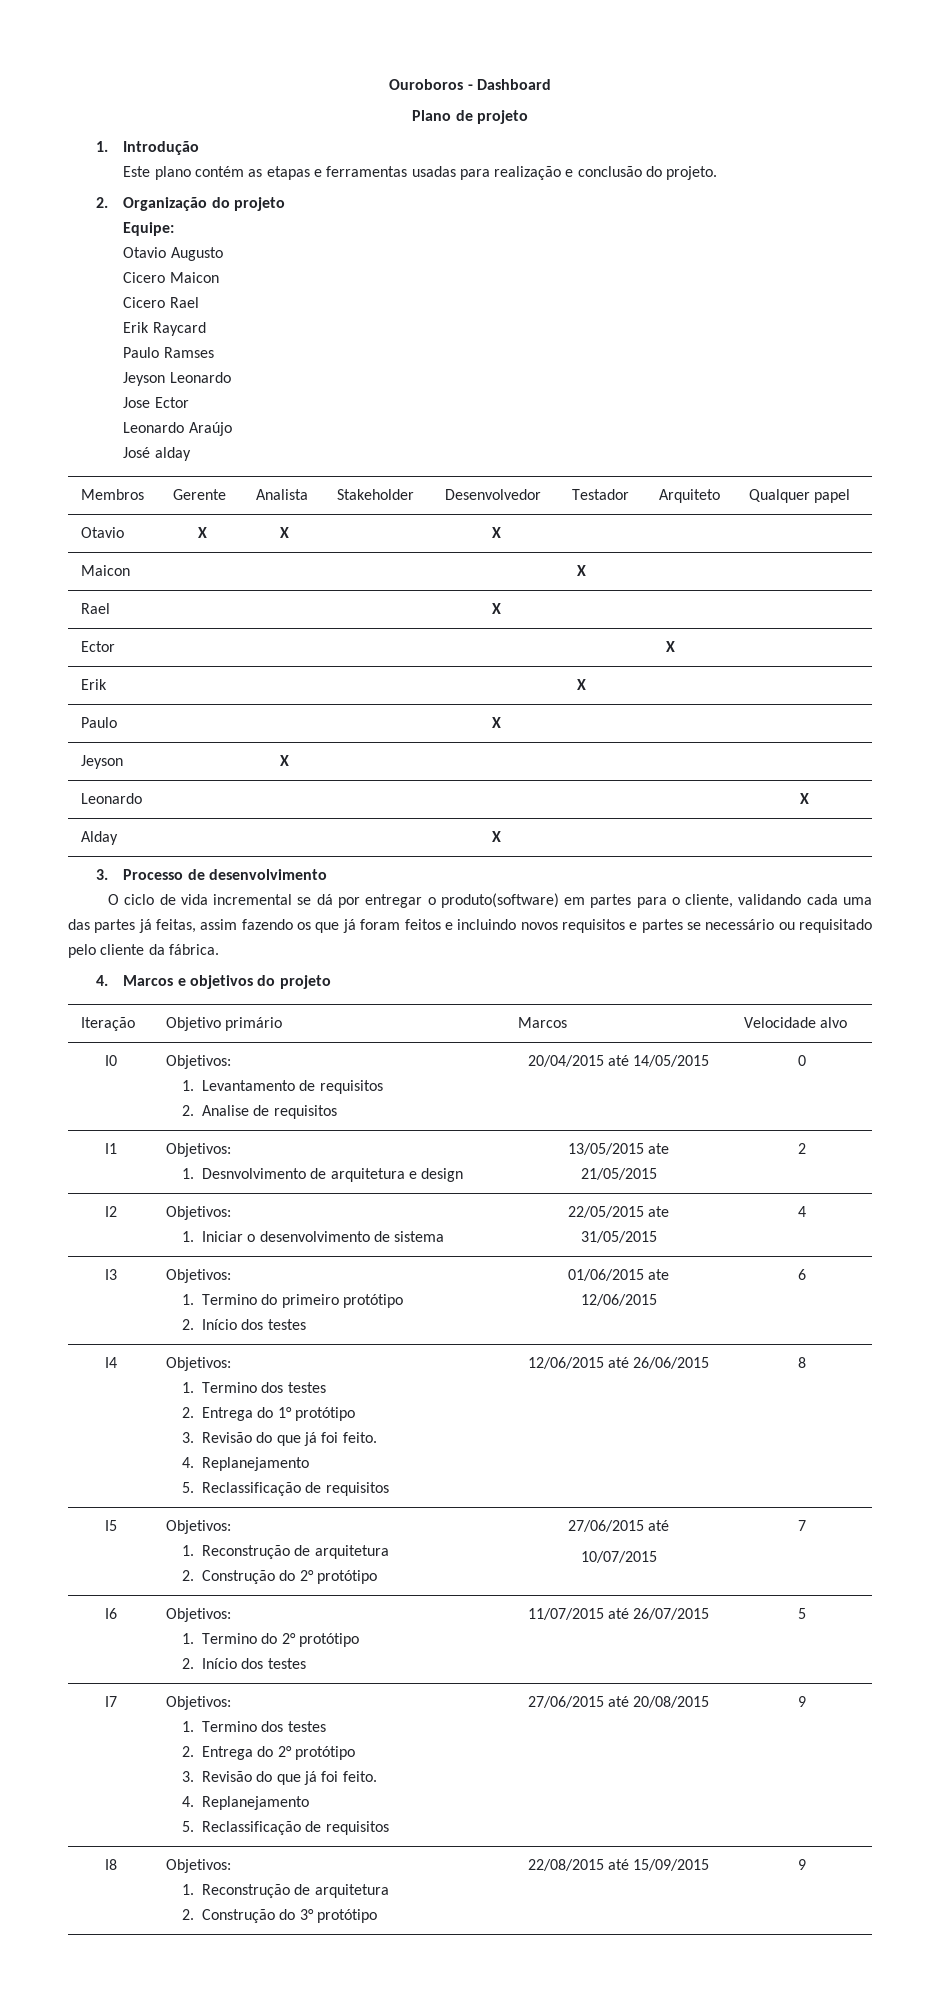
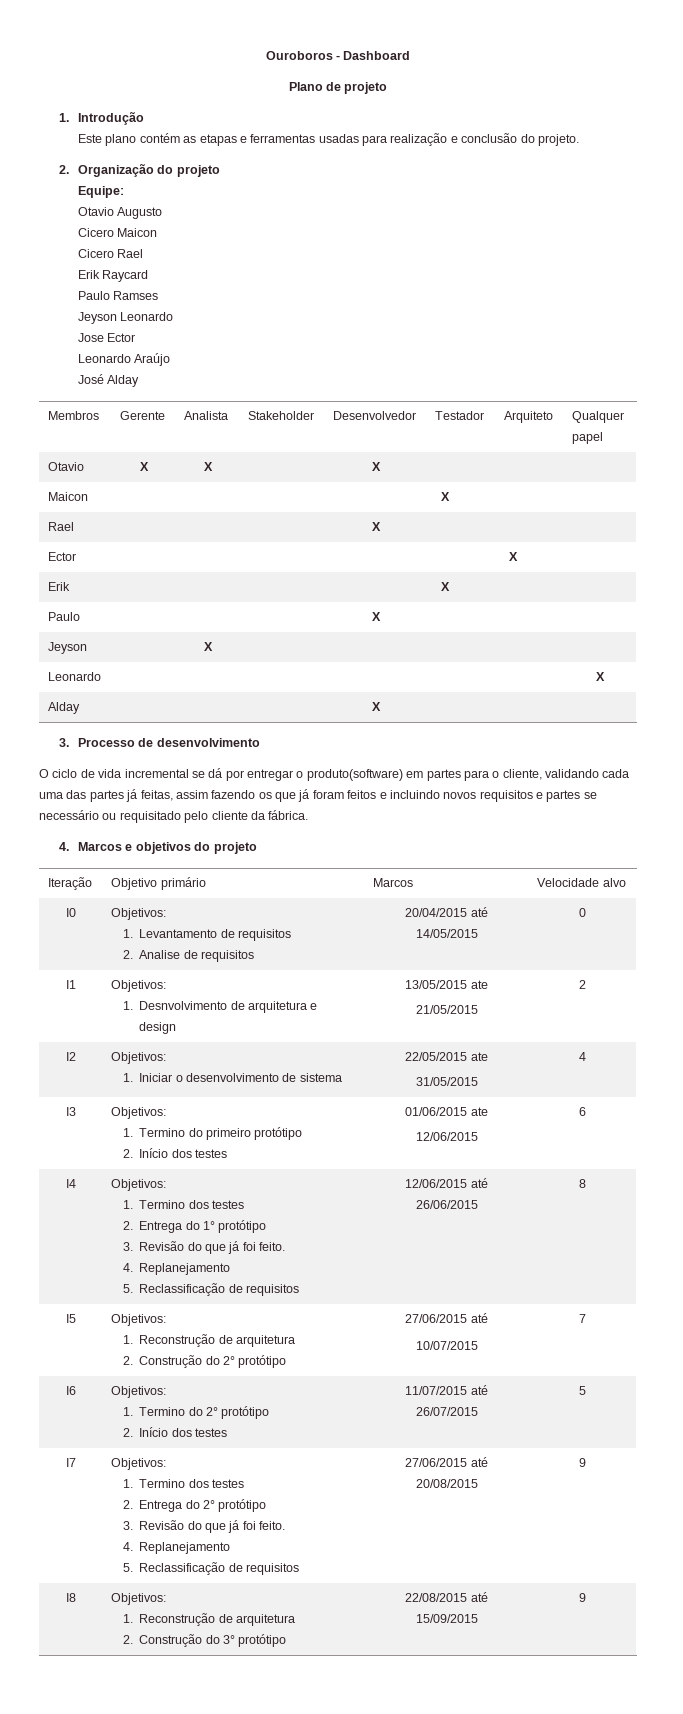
[154,447,191,461] alday -> [107,375,140,387] Alday

